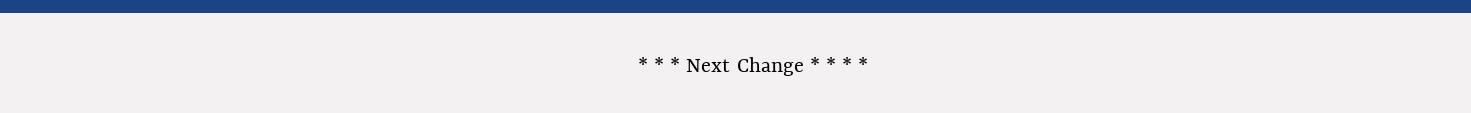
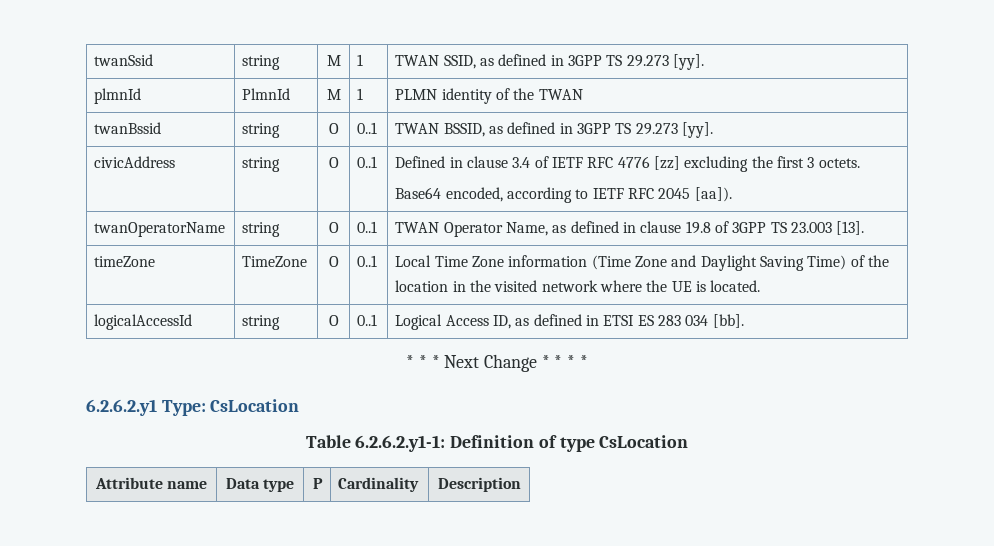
(637, 64) none -> [94,54,154,66] [242,55,281,70] [326,55,341,66] [357,54,364,66] [395,54,705,70] [94,88,142,104] [242,88,291,100] [326,89,341,100] [357,88,364,100] [395,88,583,104] [94,122,162,134] [242,123,281,138] [328,123,339,134] [357,122,378,134] [395,122,714,138] [94,156,176,168] [242,157,281,172] [328,157,339,168] [357,156,378,168] [395,156,860,172] [395,187,732,203] [94,222,226,237] [242,222,281,237] [328,222,339,233] [357,221,378,233] [395,221,865,237] [94,256,156,267] [242,256,308,267] [328,256,339,267] [357,255,378,267] [395,255,889,271] [395,280,761,292] [94,314,193,330] [242,315,281,330] [328,315,339,326] [357,314,378,326] [395,314,744,330] twanSsid | string | M | 1 | TWAN SSID, as defined in 3GPP TS 29.273 [yy]. // plmnId | PlmnId | M | 1 | PLMN identity of the TWAN // twanBssid | string | O | 0..1 | TWAN BSSID, as defined in 3GPP TS 29.273 [yy]. // civicAddress | string | O | 0..1 | Defined in clause 3.4 of IETF RFC 4776 [zz] excluding the first 3 octets. // Base64 encoded, according to IETF RFC 2045 [aa]). // twanOperatorName | string | O | 0..1 | TWAN Operator Name, as defined in clause 19.8 of 3GPP TS 23.003 [13]. // timeZone | TimeZone | O | 0..1 | Local Time Zone information (Time Zone and Daylight Saving Time) of the location in the visited network where the UE is located. // logicalAccessId | string | O | 0..1 | Logical Access ID, as defined in ETSI ES 283 034 [bb]. //
(869, 64) none -> [86,399,300,416] [305,435,689,452] [94,477,208,489] [225,478,295,492] [312,478,323,489] [338,477,420,492] [437,477,521,492] // 6.2.6.2.y1 Type: CsLocation // Table 6.2.6.2.y1-1: Definition of type CsLocation // Attribute name | Data type | P | Cardinality | Description

